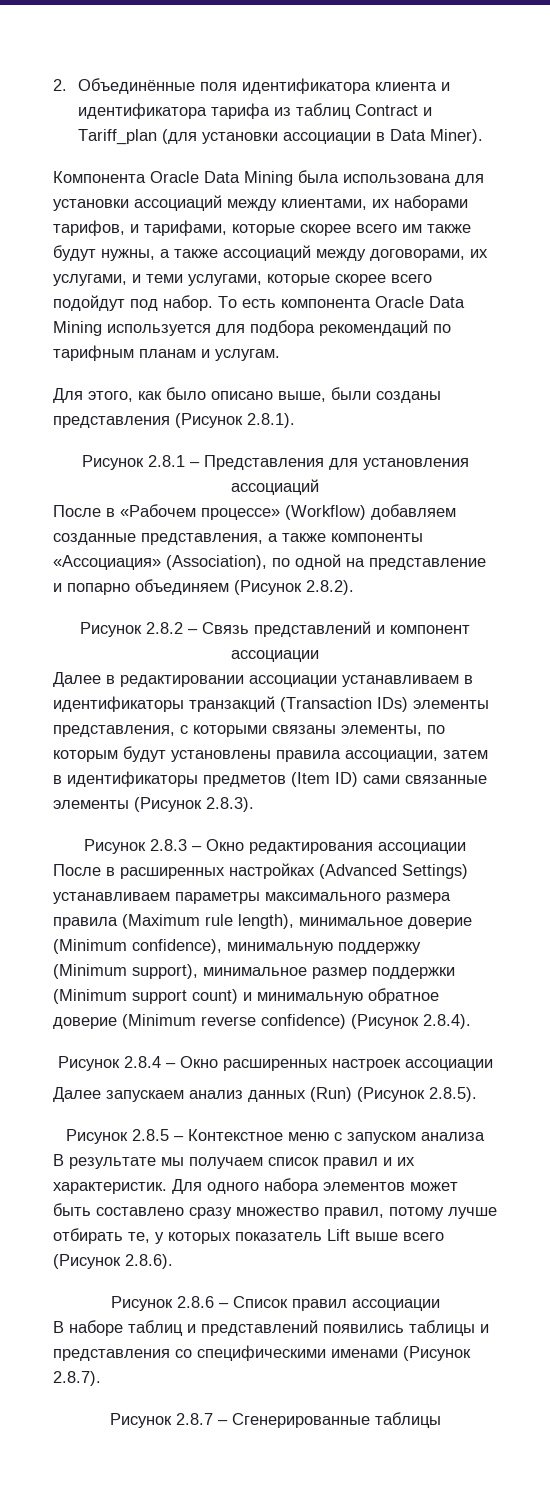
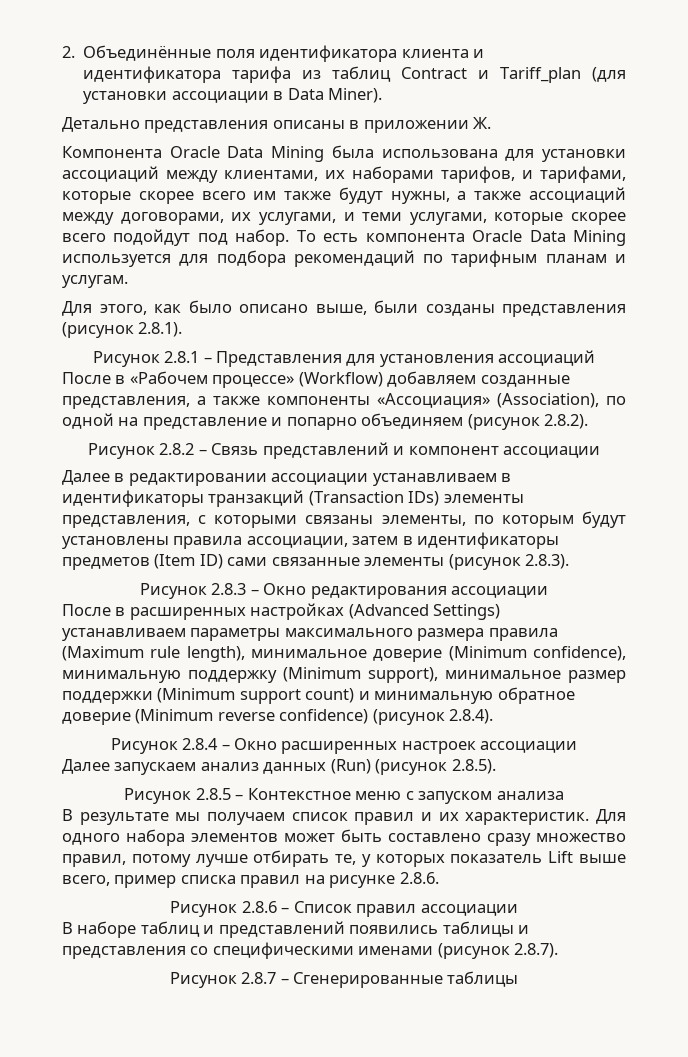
(484, 136) none -> [62,117,492,133] // Детально представления описаны в приложении Ж.
[175,413,243,428] (Рисунок -> [62,322,134,338] (рисунок
[234,580,302,595] (Рисунок -> [467,414,540,430] (рисунок
[134,797,202,812] (Рисунок -> [448,554,521,570] (рисунок
[351,1014,419,1029] (Рисунок -> [372,709,445,725] (рисунок
[357,1087,425,1102] (Рисунок -> [375,759,448,775] (рисунок
[403,1232,444,1241] [53,1254,173,1269] всего (Рисунок 2.8.6). -> [62,872,439,888] всего, пример списка правил на рисунке 2.8.6.
[403,1346,471,1361] (Рисунок -> [437,943,510,959] (рисунок

